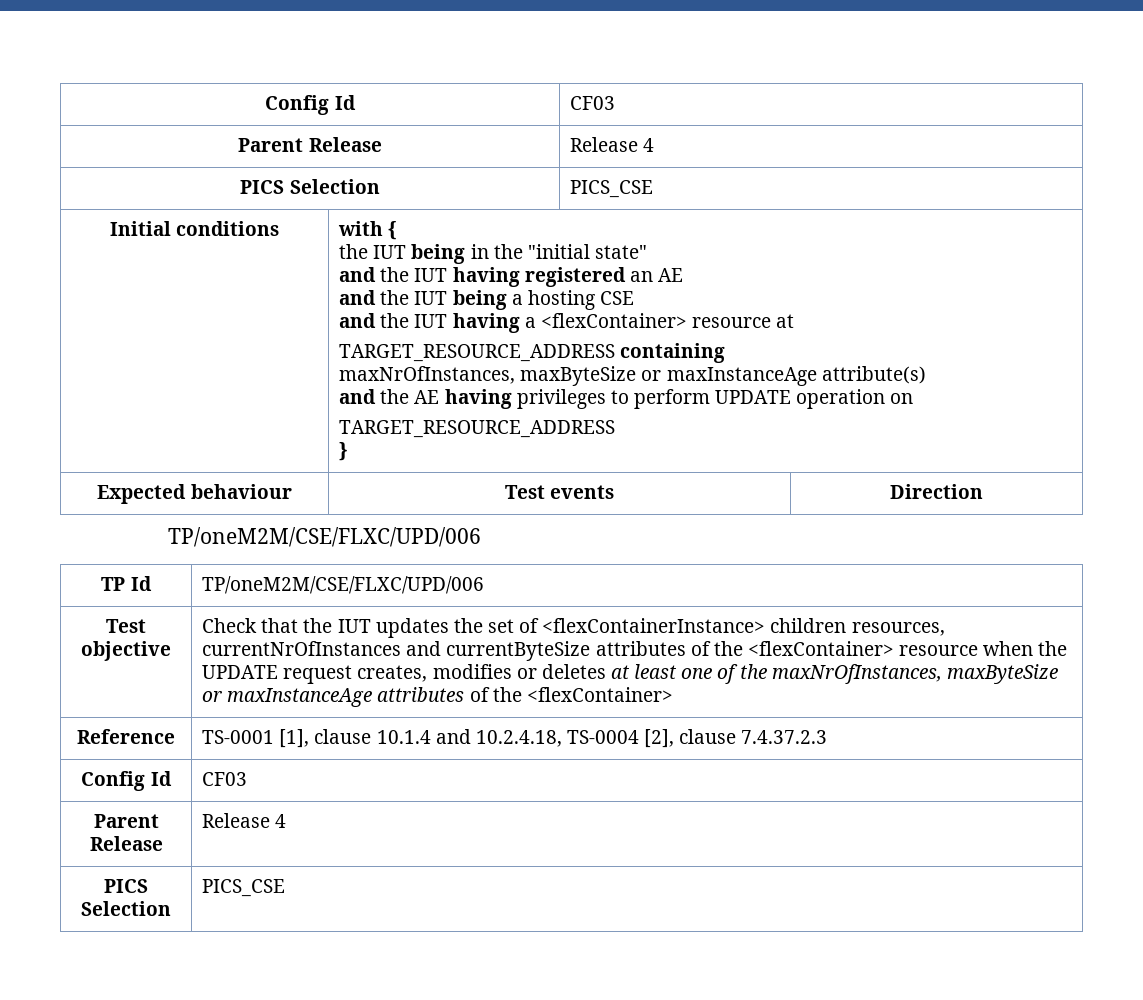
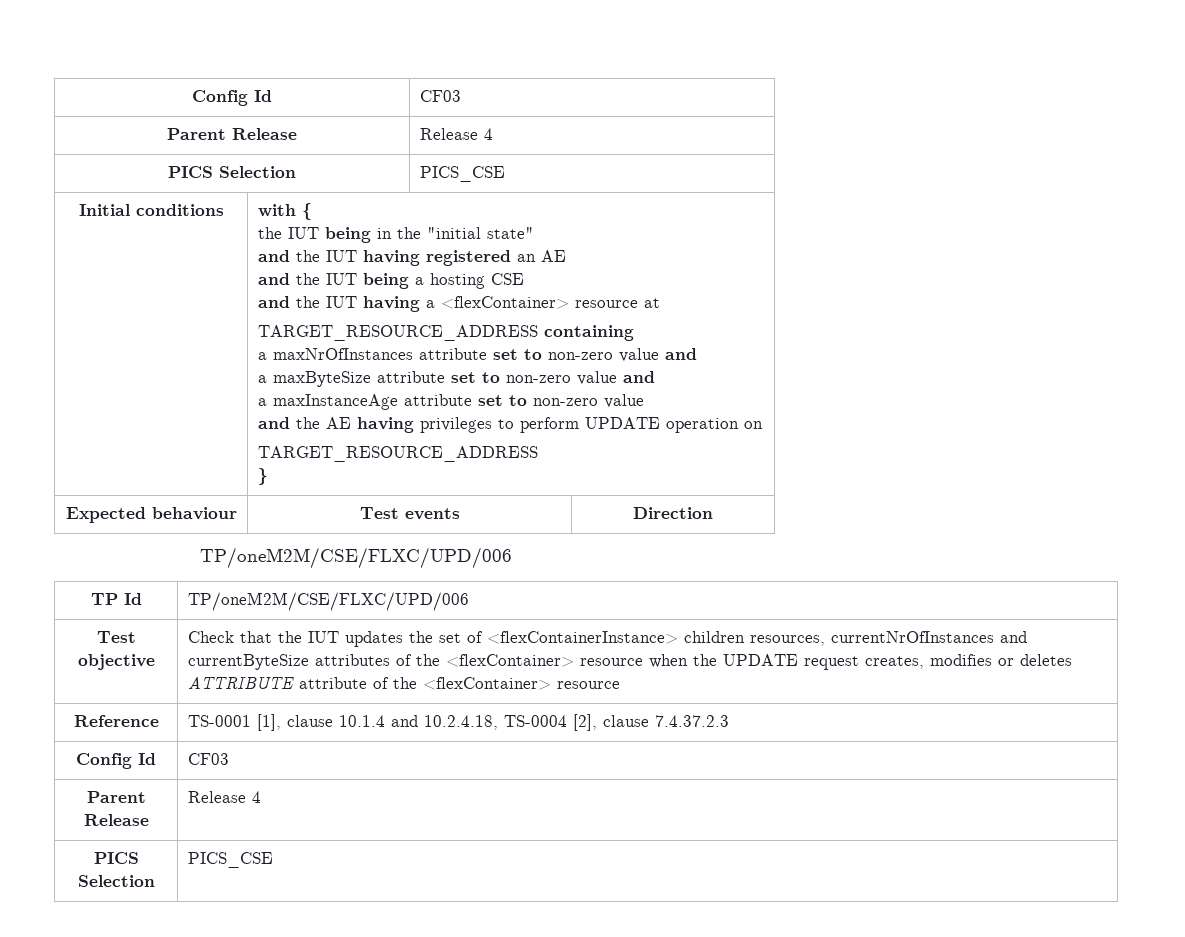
[339,366,926,386] maxNrOfInstances, maxByteSize or maxInstanceAge attribute(s) -> [257,348,697,362] [257,371,655,387] [257,394,644,410] a maxNrOfInstances attribute set to non-zero value and // a maxByteSize attribute set to non-zero value and // a maxInstanceAge attribute set to non-zero value
[610,664,1058,684] [202,687,673,707] at least one of the maxNrOfInstances, maxByteSize or maxInstanceAge attributes of the <flexContainer> -> [187,677,620,690] ATTRIBUTE attribute of the <flexContainer> resource

